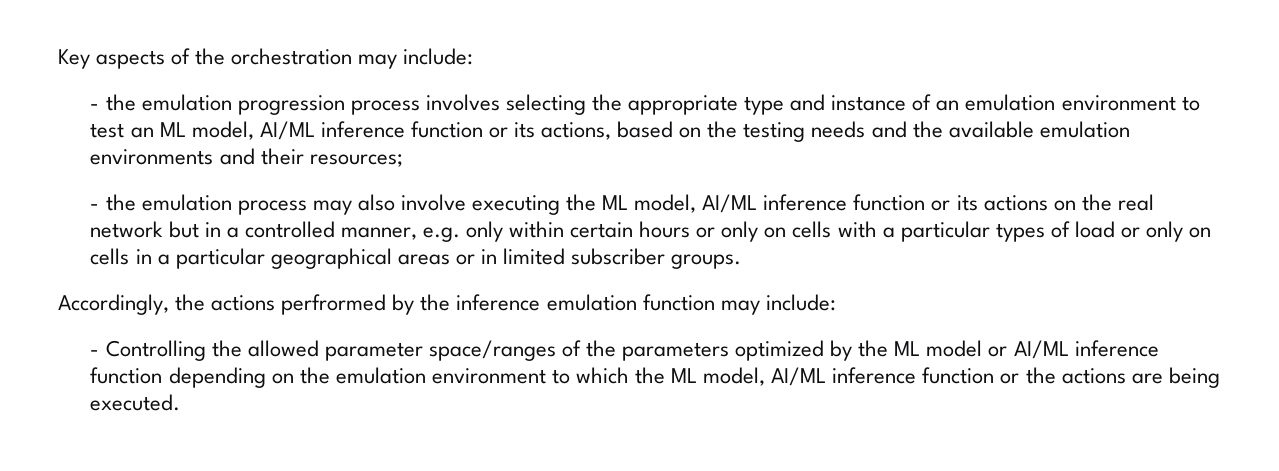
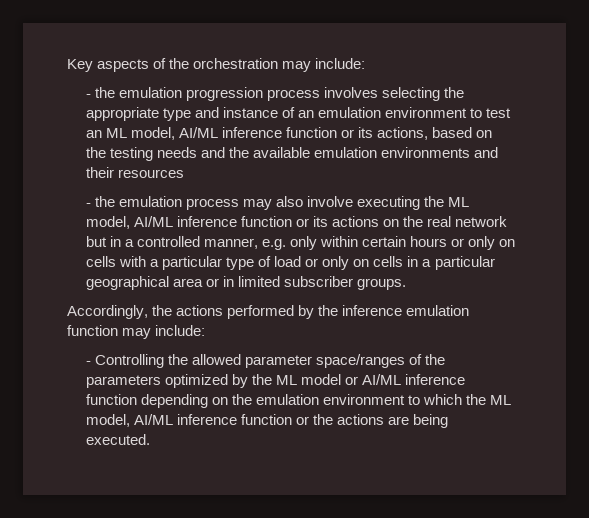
[309,154,403,167] resources; -> [117,169,184,178] resources
[995,223,1045,242] types -> [226,257,255,270] type
[397,254,450,265] areas -> [172,278,203,287] area
[281,294,387,315] perfrormed -> [227,305,295,319] performed

